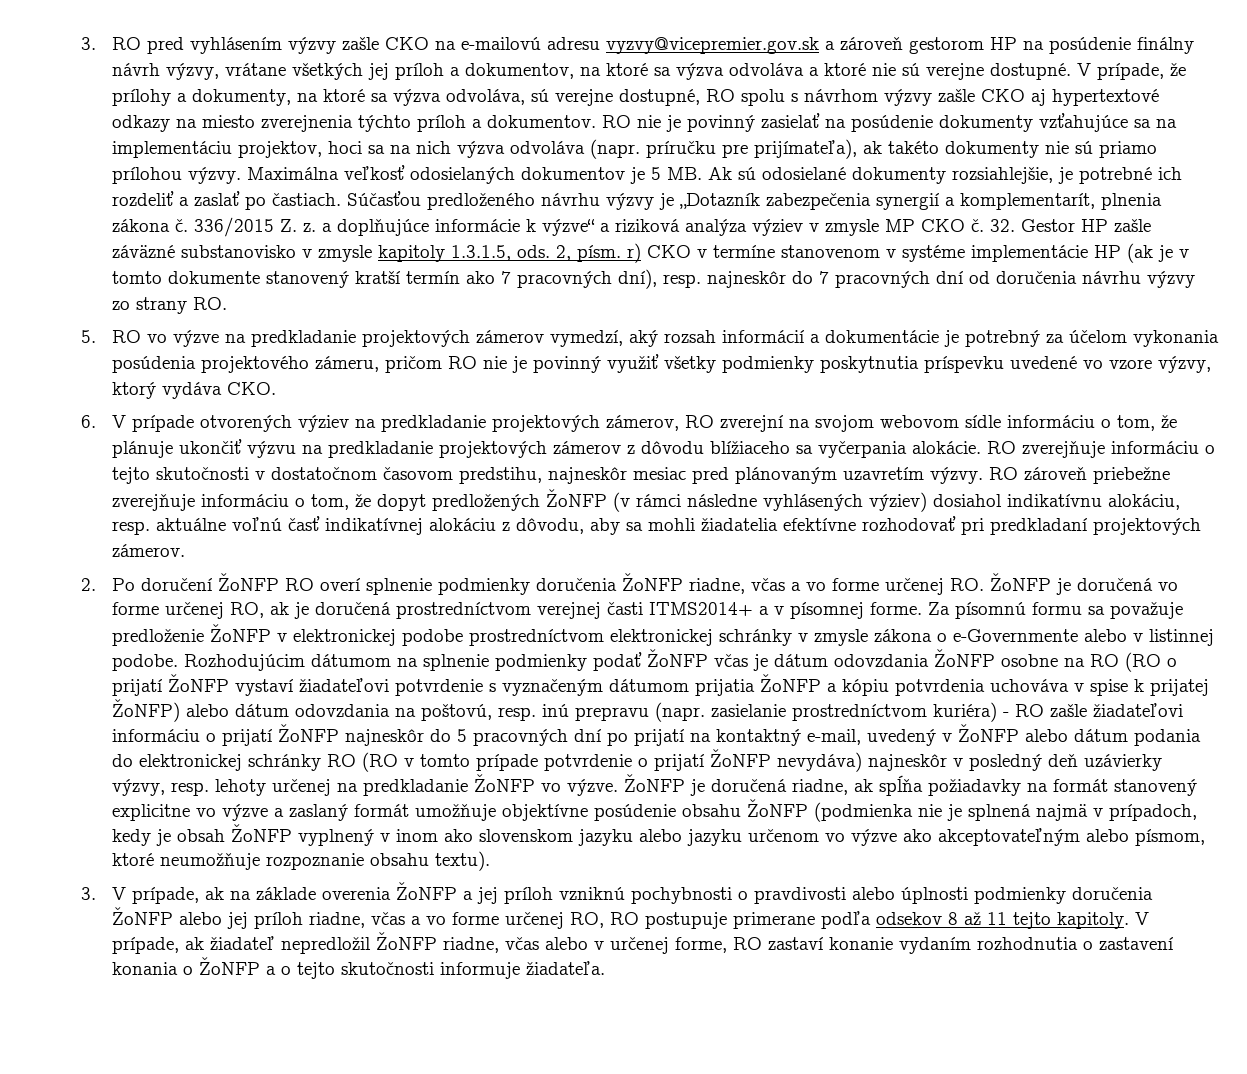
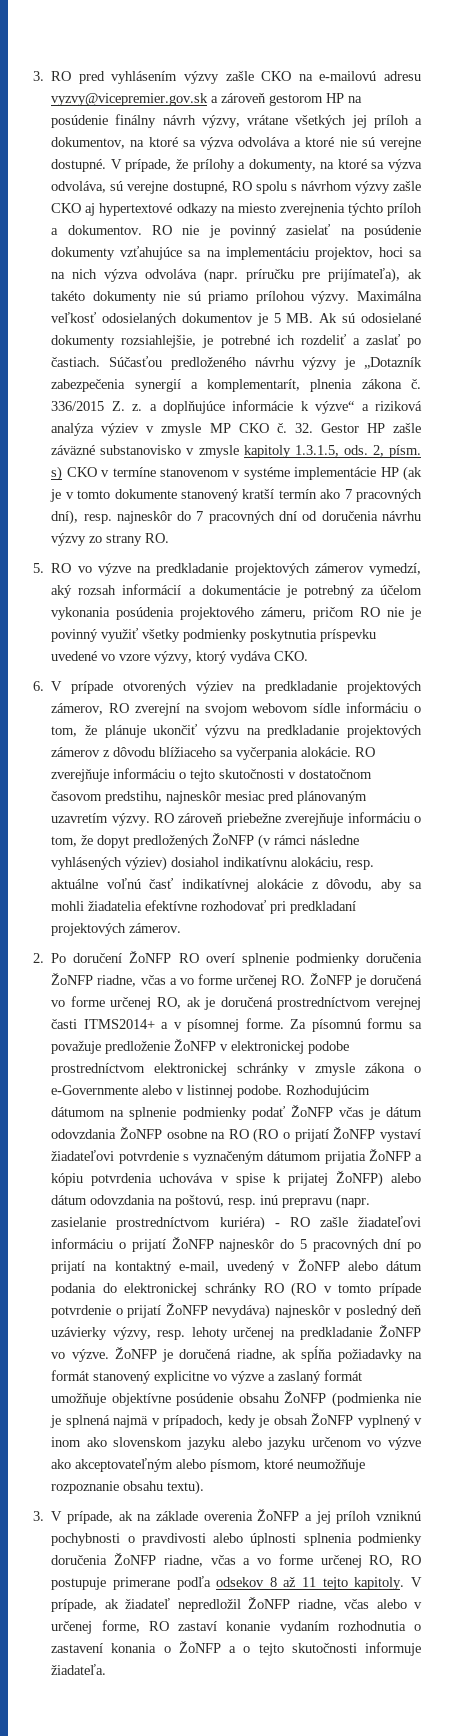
[626,243,641,263] r) -> [51,466,63,481] s)
[428,518,496,531] alokáciu -> [257,879,304,889] alokácie
[973,887,1153,904] [111,907,303,929] podmienky doručenia ŽoNFP alebo jej príloh -> [303,1533,422,1546] [51,1553,156,1565] splnenia podmienky doručenia ŽoNFP

